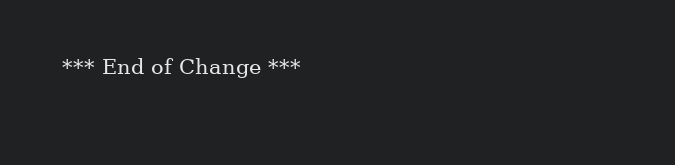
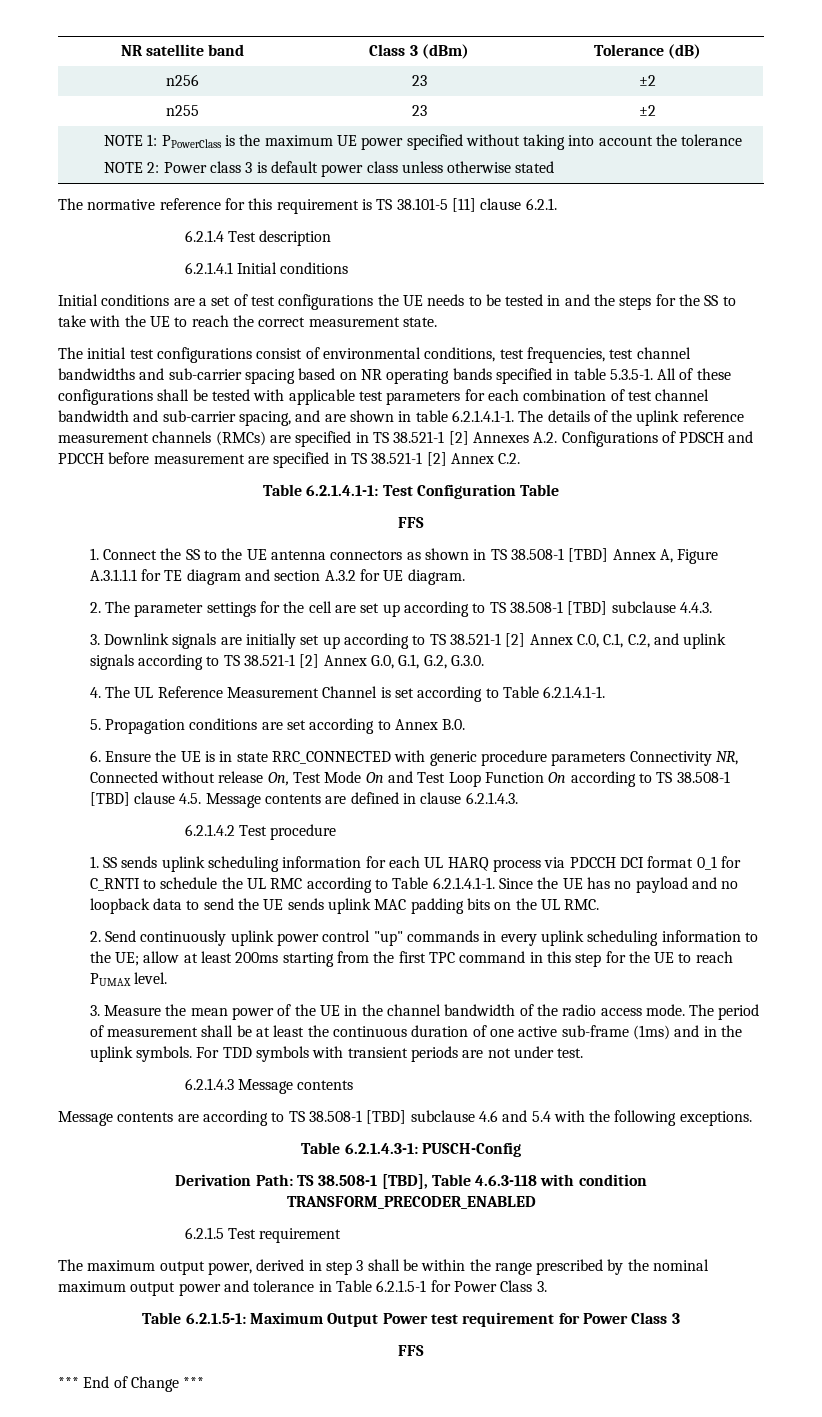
(62, 66) none -> [120,44,245,56] [369,44,469,59] [593,44,702,59] [166,74,199,86] [411,75,427,86] [639,75,656,86] [166,105,199,116] [411,105,427,116] [639,105,656,116] [103,134,743,150] [103,161,555,177] [58,198,557,214] [184,230,332,246] [184,262,349,274] [58,294,736,310] [58,315,437,327] [58,347,691,363] [58,368,731,384] [58,389,710,405] [58,410,744,426] [58,431,754,447] [58,452,521,468] [262,484,560,499] [398,517,424,528] [89,548,719,564] [89,569,465,585] [89,601,712,617] [89,633,727,649] [89,654,484,670] [89,686,606,702] [89,718,466,734] [89,750,738,766] [89,771,730,787] [89,792,518,808] [184,824,337,840] [89,856,741,872] [89,877,739,893] [89,898,600,914] [89,930,758,946] [89,951,733,967] [89,972,168,986] [89,1004,760,1020] [89,1025,742,1040] [89,1046,584,1062] [184,1078,354,1094] [58,1110,752,1126] [301,1142,521,1157] [175,1174,647,1189] [286,1196,536,1209] [184,1227,342,1243] [58,1259,710,1275] [58,1280,547,1296] [142,1312,680,1327] [398,1345,424,1356] NR satellite band | Class 3 (dBm) | Tolerance (dB) // n256 | 23 | ±2 // n255 | 23 | ±2 // NOTE 1: PPowerClass is the maximum UE power specified without taking into account the tolerance // NOTE 2: Power class 3 is default power class unless otherwise stated // The normative reference for this requirement is TS 38.101-5 [11] clause 6.2.1. // 6.2.1.4 Test description // 6.2.1.4.1 Initial conditions // Initial conditions are a set of test configurations the UE needs to be tested in and the steps for the SS to take with the UE to reach the correct measurement state. // The initial test configurations consist of environmental conditions, test frequencies, test channel bandwidths and sub-carrier spacing based on NR operating bands specified in table 5.3.5-1. All of these configurations shall be tested with applicable test parameters for each combination of test channel bandwidth and sub-carrier spacing, and are shown in table 6.2.1.4.1-1. The details of the uplink reference measurement channels (RMCs) are specified in TS 38.521-1 [2] Annexes A.2. Configurations of PDSCH and PDCCH before measurement are specified in TS 38.521-1 [2] Annex C.2. // Table 6.2.1.4.1-1: Test Configuration Table // FFS // 1. Connect the SS to the UE antenna connectors as shown in TS 38.508-1 [TBD] Annex A, Figure A.3.1.1.1 for TE diagram and section A.3.2 for UE diagram. // 2. The parameter settings for the cell are set up according to TS 38.508-1 [TBD] subclause 4.4.3. // 3. Downlink signals are initially set up according to TS 38.521-1 [2] Annex C.0, C.1, C.2, and uplink signals according to TS 38.521-1 [2] Annex G.0, G.1, G.2, G.3.0. // 4. The UL Reference Measurement Channel is set according to Table 6.2.1.4.1-1. // 5. Propagation conditions are set according to Annex B.0. // 6. Ensure the UE is in state RRC_CONNECTED with generic procedure parameters Connectivity NR, Connected without release On, Test Mode On and Test Loop Function On according to TS 38.508-1 [TBD] clause 4.5. Message contents are defined in clause 6.2.1.4.3. // 6.2.1.4.2 Test procedure // 1. SS sends uplink scheduling information for each UL HARQ process via PDCCH DCI format 0_1 for C_RNTI to schedule the UL RMC according to Table 6.2.1.4.1-1. Since the UE has no payload and no loopback data to send the UE sends uplink MAC padding bits on the UL RMC. // 2. Send continuously uplink power control "up" commands in every uplink scheduling information to the UE; allow at least 200ms starting from the first TPC command in this step for the UE to reach PUMAX level. // 3. Measure the mean power of the UE in the channel bandwidth of the radio access mode. The period of measurement shall be at least the continuous duration of one active sub-frame (1ms) and in the uplink symbols. For TDD symbols with transient periods are not under test. // 6.2.1.4.3 Message contents // Message contents are according to TS 38.508-1 [TBD] subclause 4.6 and 5.4 with the following exceptions. // Table 6.2.1.4.3-1: PUSCH-Config // Derivation Path: TS 38.508-1 [TBD], Table 4.6.3-118 with condition TRANSFORM_PRECODER_ENABLED // 6.2.1.5 Test requirement // The maximum output power, derived in step 3 shall be within the range prescribed by the nominal maximum output power and tolerance in Table 6.2.1.5-1 for Power Class 3. // Table 6.2.1.5-1: Maximum Output Power test requirement for Power Class 3 // FFS //

